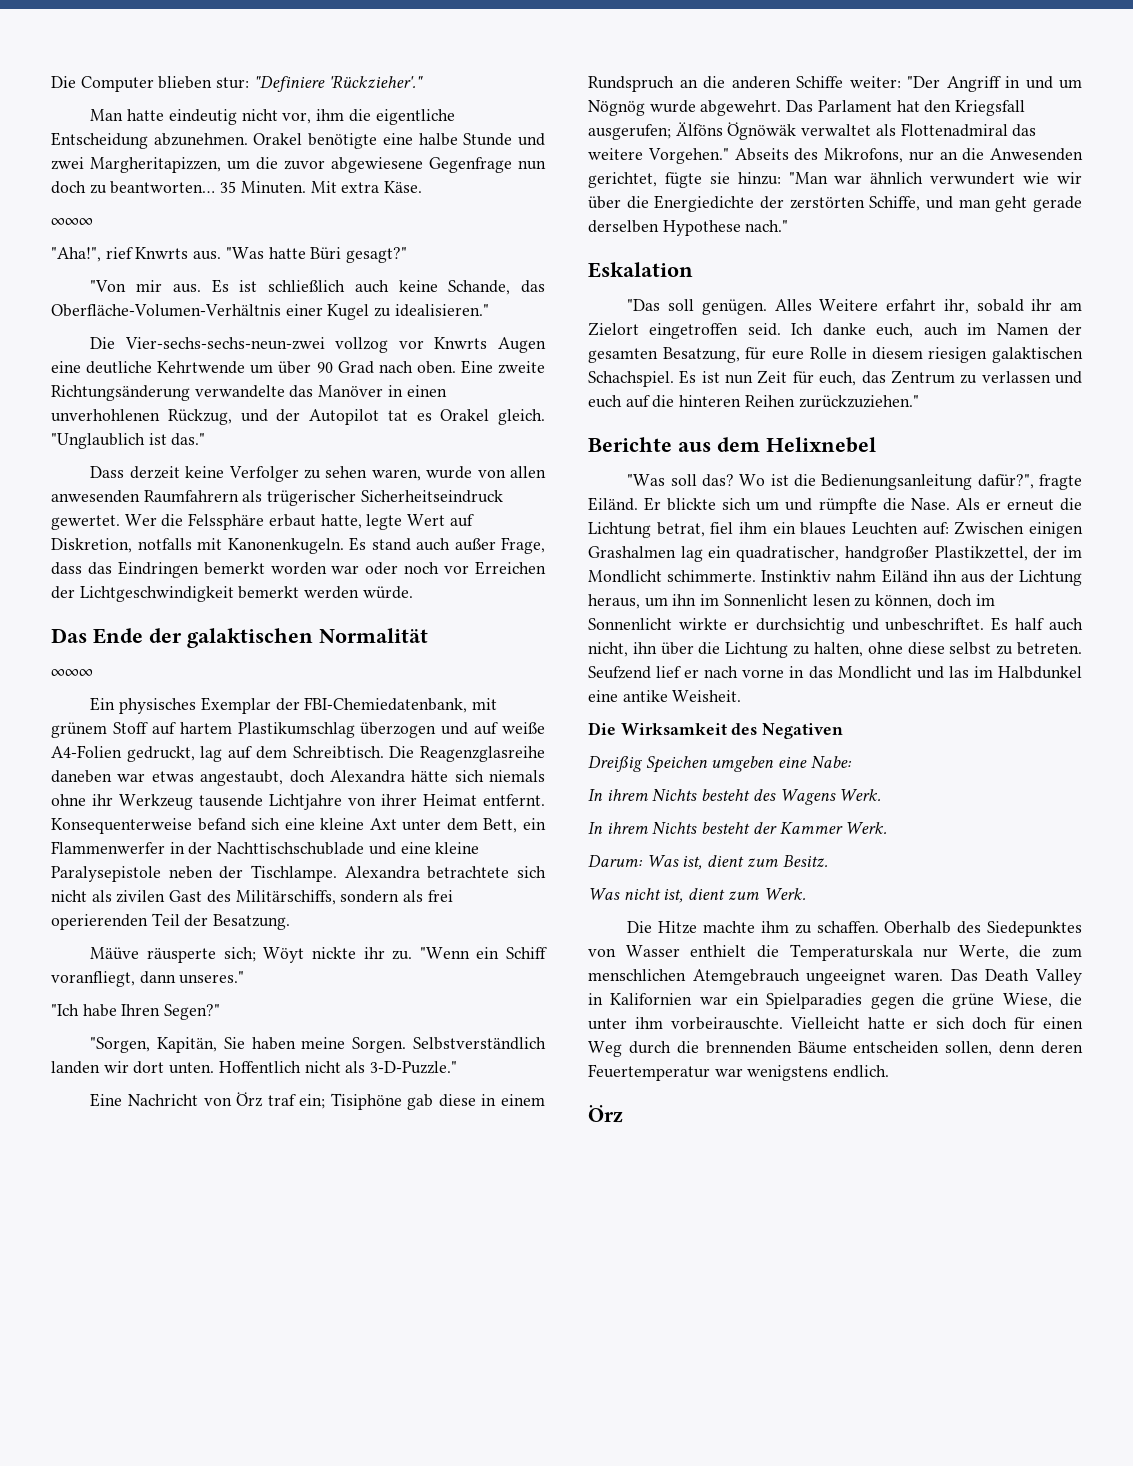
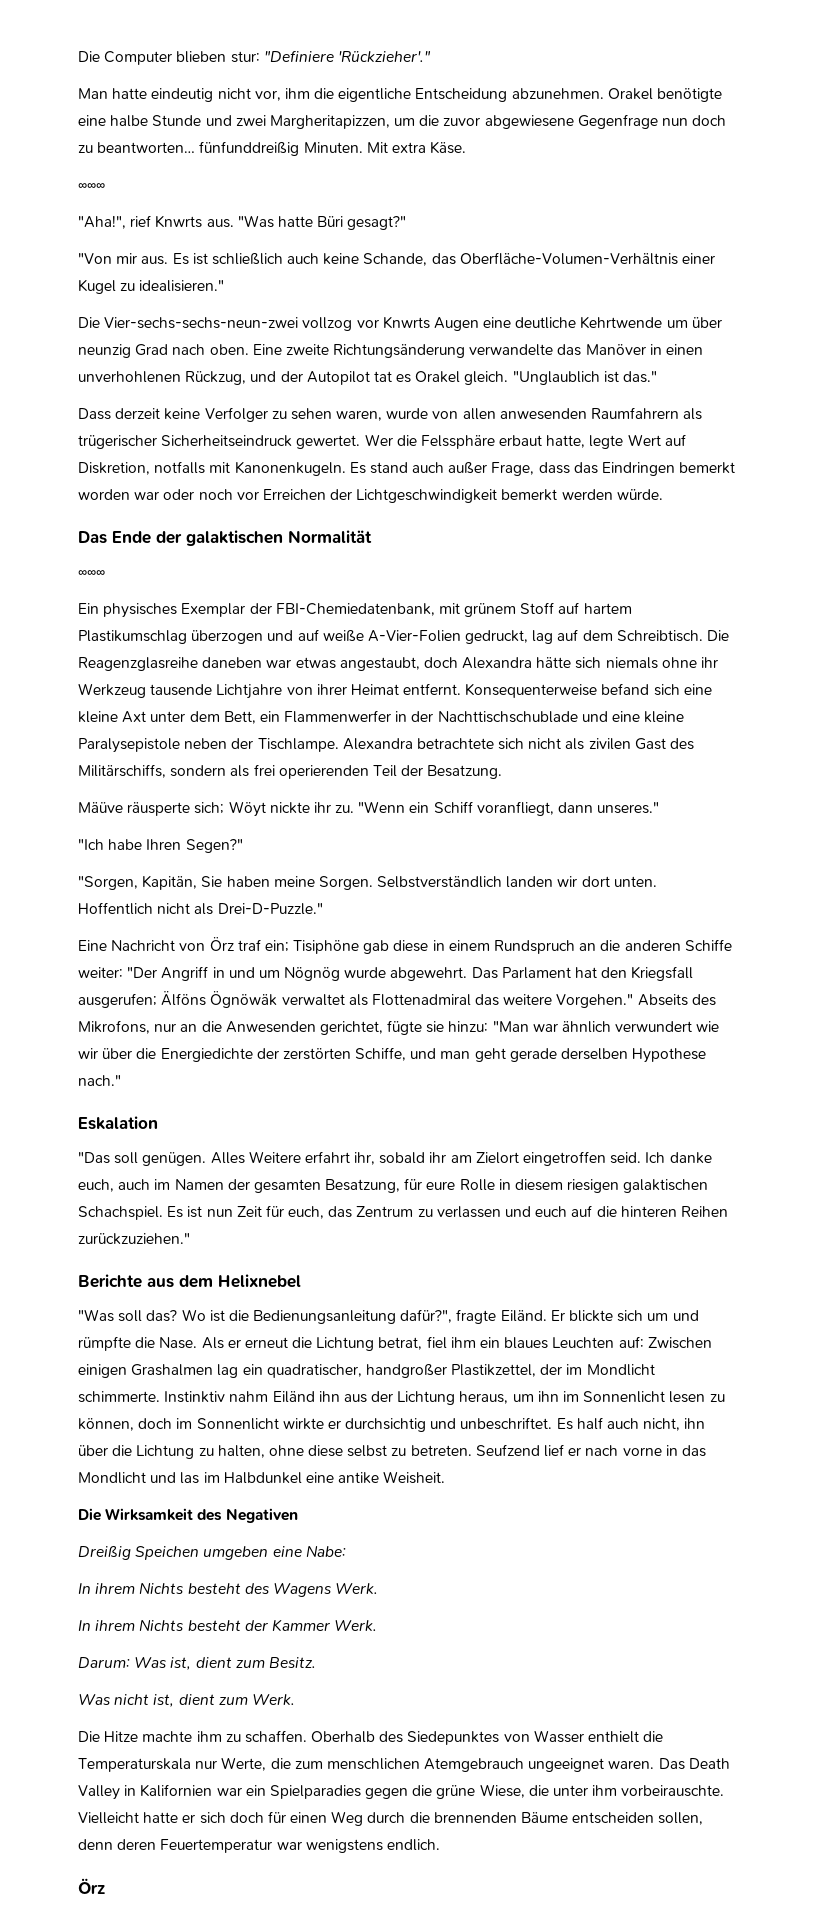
[220,181,237,193] 35 -> [199,141,300,156] fünfunddreißig
[316,362,333,373] 90 -> [78,344,131,358] neunzig
[51,745,122,758] A4-Folien -> [367,630,461,642] A-Vier-Folien
[370,1061,458,1074] 3-D-Puzzle." -> [217,903,323,915] Drei-D-Puzzle."

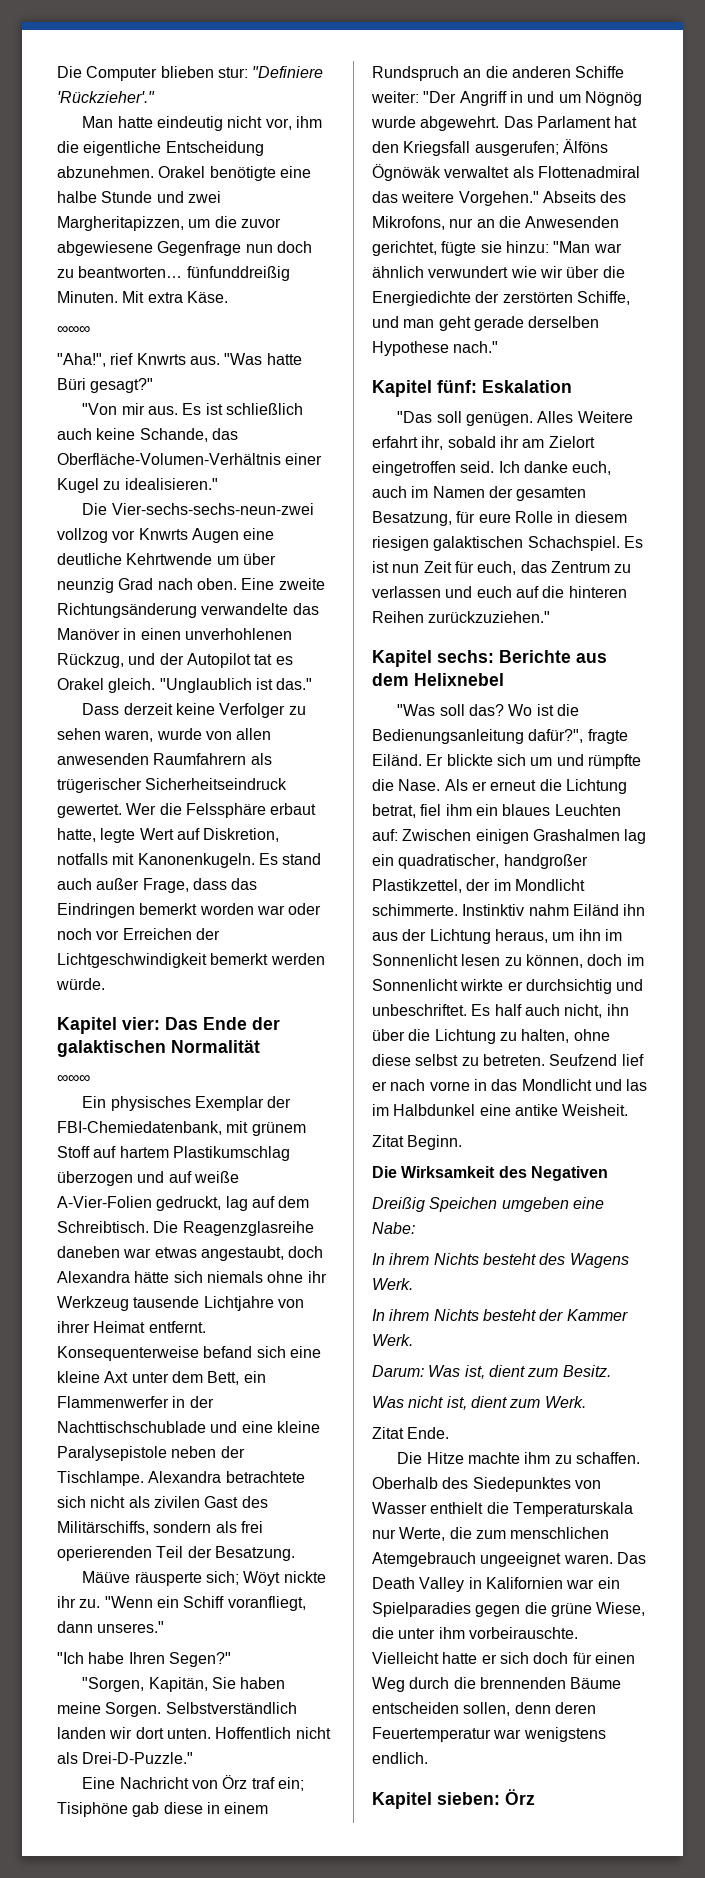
(663, 494) none -> [57,1017,160,1034] Kapitel vier:
(121, 1080) none -> [372,380,477,397] Kapitel fünf:
(190, 1239) none -> [372,650,494,667] Kapitel sechs:
(446, 1477) none -> [372,1135,463,1150] // Zitat Beginn.
(295, 1699) none -> [372,1427,450,1439] // Zitat Ende.
(440, 1845) none -> [372,1792,500,1809] Kapitel sieben:

